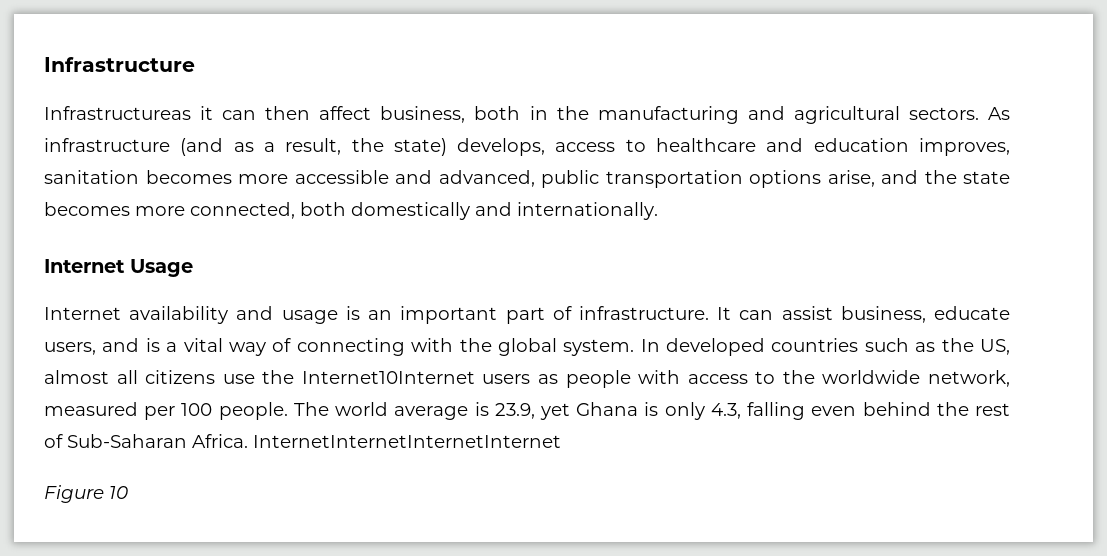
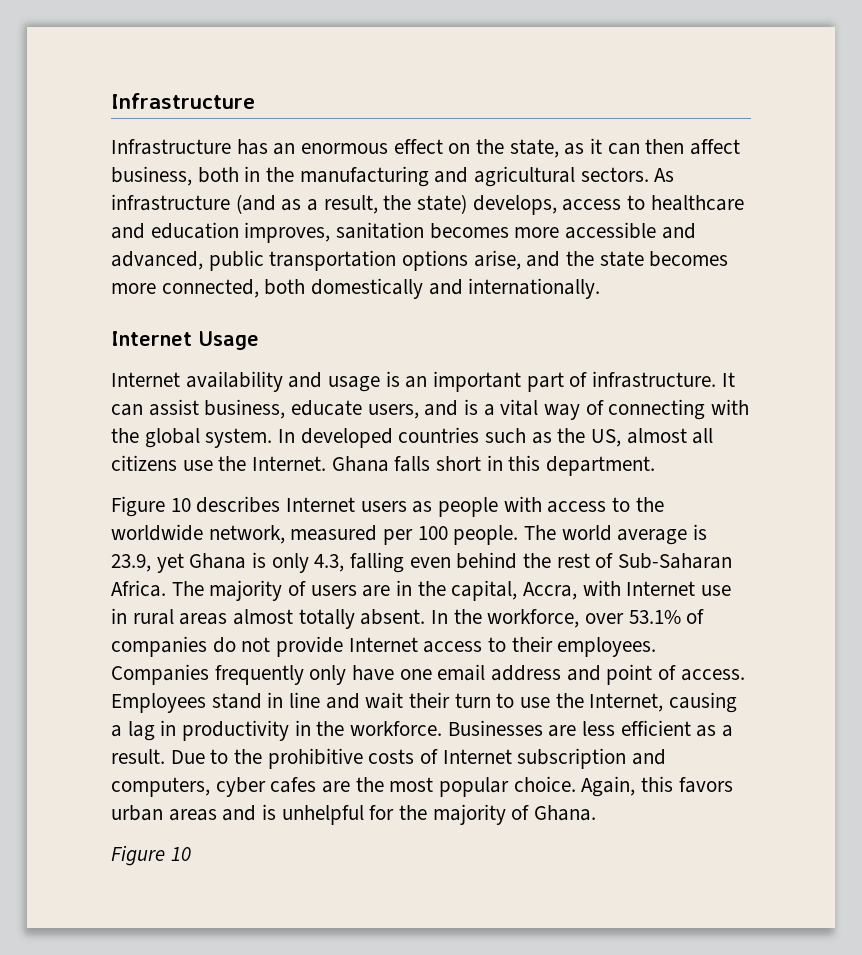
[44,106,191,120] Infrastructureas -> [111,139,585,158] Infrastructure has an enormous effect on the state, as
[301,371,475,384] Internet10Internet -> [252,455,656,476] [111,496,356,517] Internet. Ghana falls short in this department. // Figure 10 describes Internet
[253,435,561,448] InternetInternetInternetInternet -> [171,580,732,601] [111,608,705,629] [111,636,657,657] [111,664,745,685] [111,692,738,713] [111,720,734,741] [111,748,667,769] [111,776,733,797] [111,804,597,825] The majority of users are in the capital, Accra, with Internet use in rural areas almost totally absent. In the workforce, over 53.1% of companies do not provide Internet access to their employees. Companies frequently only have one email address and point of access. Employees stand in line and wait their turn to use the Internet, causing a lag in productivity in the workforce. Businesses are less efficient as a result. Due to the prohibitive costs of Internet subscription and computers, cyber cafes are the most popular choice. Again, this favors urban areas and is unhelpful for the majority of Ghana.

